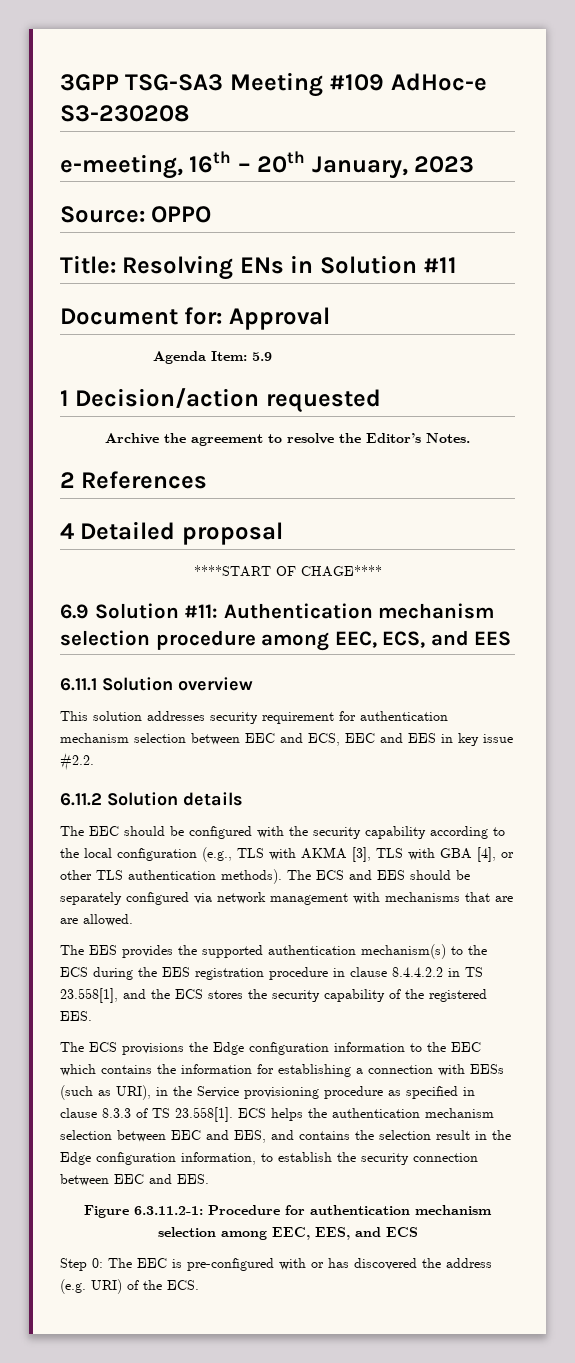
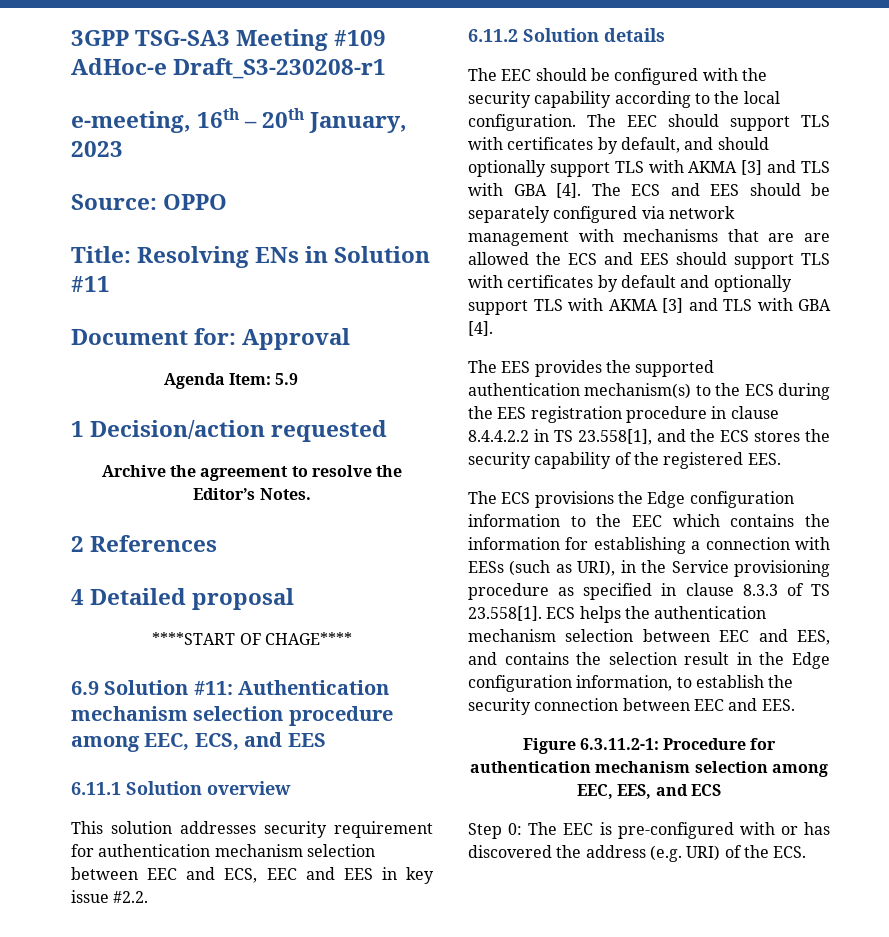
[60,105,190,122] S3-230208 -> [173,58,387,79] Draft_S3-230208-r1
[117,847,514,862] [60,869,282,884] configuration (e.g., TLS with AKMA [3], TLS with GBA [4], or other TLS authentication methods). -> [468,114,830,131] [468,137,769,154] [468,160,830,177] [468,183,581,198] configuration. The EEC should support TLS with certificates by default, and should optionally support TLS with AKMA [3] and TLS with GBA [4].
[83,914,133,926] allowed. -> [468,252,830,269] [468,275,792,292] [468,298,831,315] [468,321,493,336] allowed the ECS and EES should support TLS with certificates by default and optionally support TLS with AKMA [3] and TLS with GBA [4].

